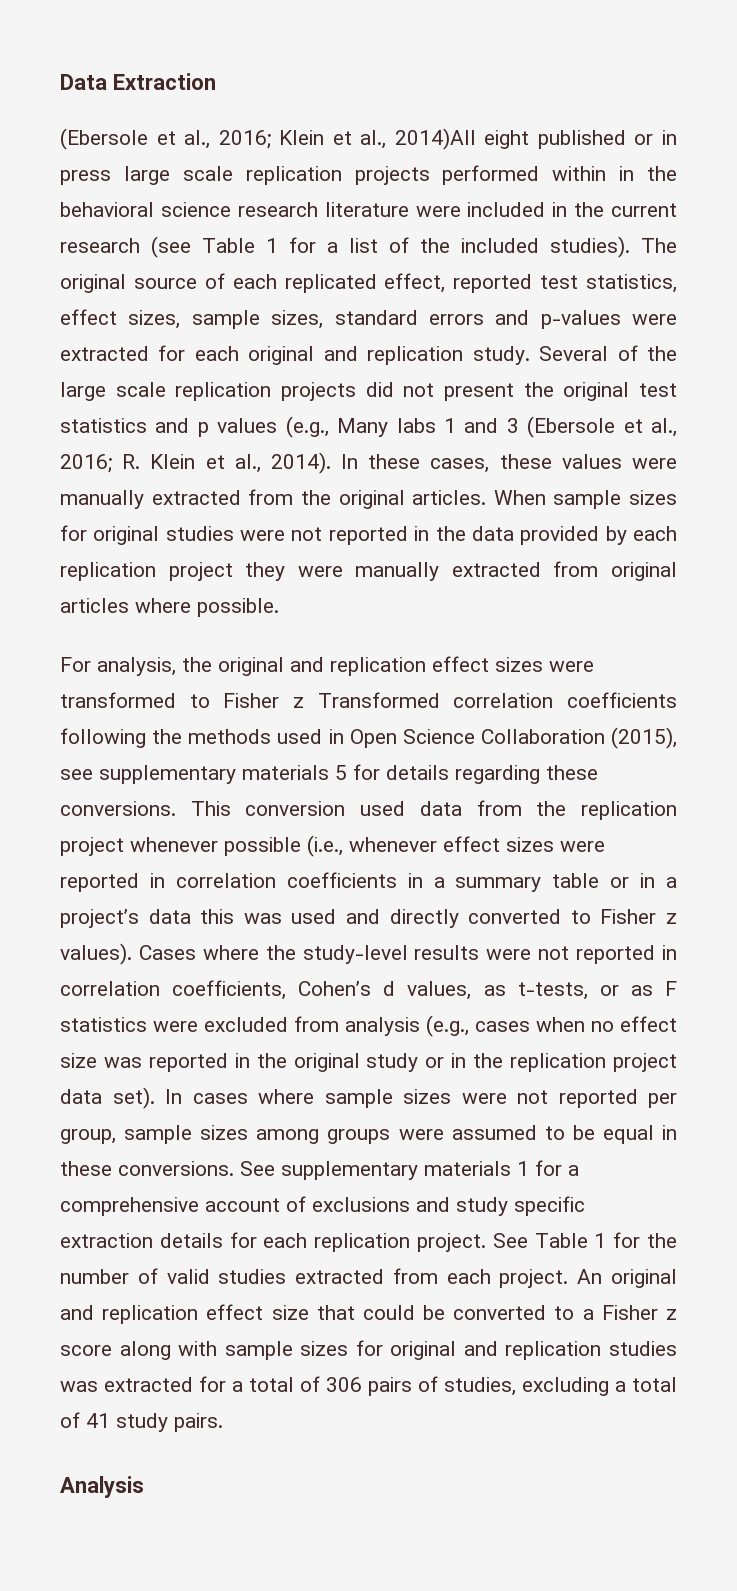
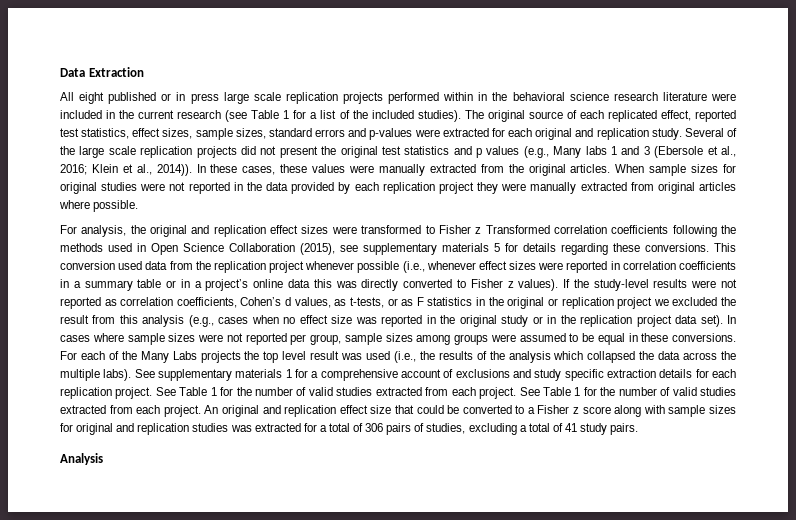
[60,128,476,150] (Ebersole et al., 2016; Klein et al., 2014)All -> [60,92,74,101] All
[122,452,331,474] R. Klein et al., 2014). -> [91,164,192,176] Klein et al., 2014)).
(139, 918) none -> [253,279,284,288] online
[291,909,380,924] used and -> (357, 284) none
[138,945,259,960] Cases where -> [563,279,571,288] If
[662,945,678,960] in -> [104,299,117,306] as
[153,1016,339,1032] were excluded from -> [476,297,736,309] [60,315,138,324] in the original or replication project we excluded the result from this
(234, 1168) none -> [60,351,736,363] [60,369,132,381] For each of the Many Labs projects the top level result was used (i.e., the results of the analysis which collapsed the data across the multiple labs).
(569, 1278) none -> [519,387,736,396] [60,405,201,417] See Table 1 for the number of valid studies extracted from each project.

